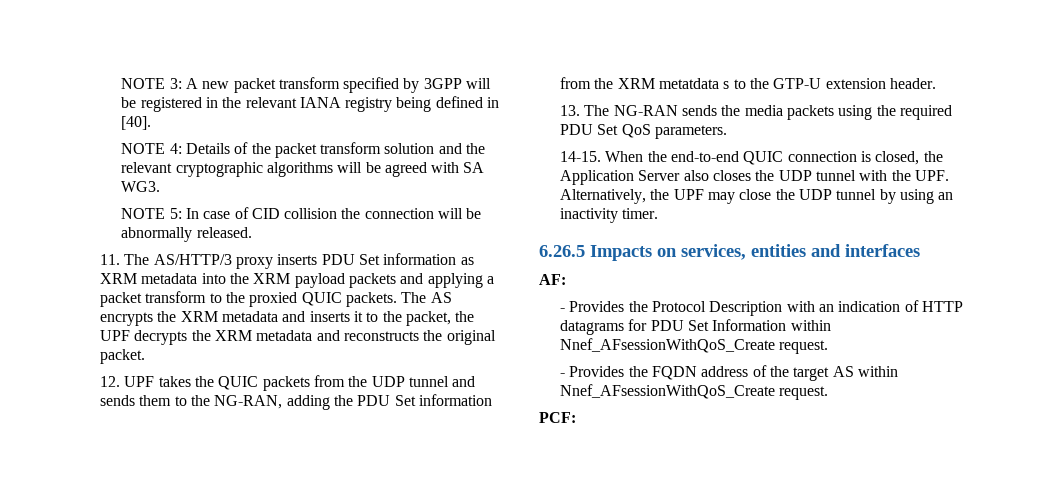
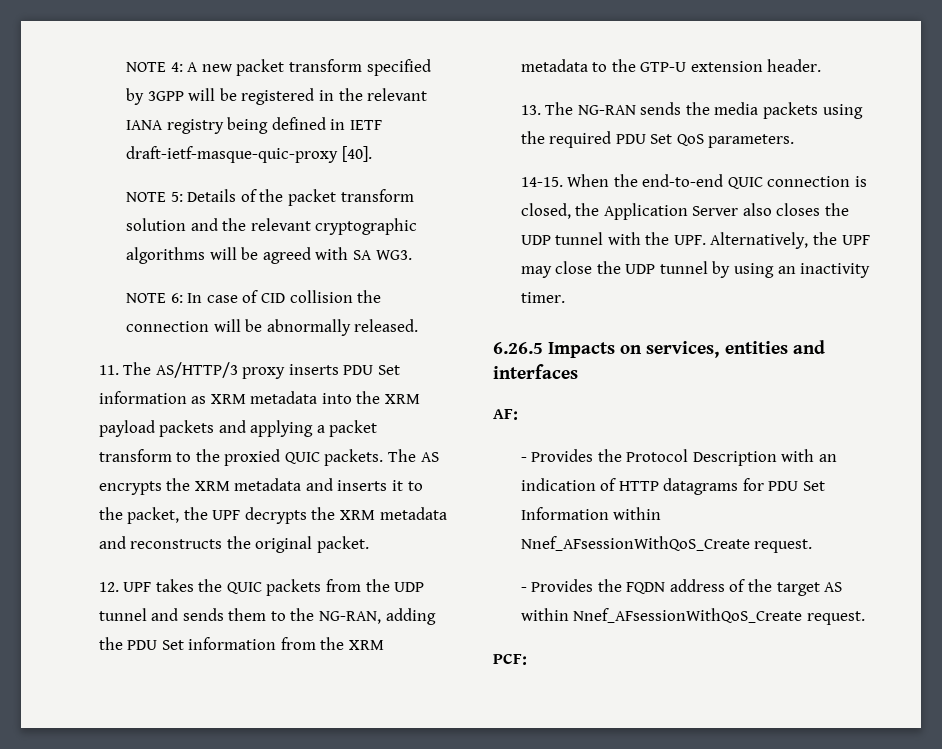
[121,78,182,89] NOTE 3: -> [125,62,183,72] NOTE 4:
(500, 102) none -> [349,120,382,130] [125,146,338,163] IETF draft-ietf-masque-quic-proxy
[169,143,182,154] 4: -> [170,192,183,202] 5:
[169,208,182,219] 5: -> [170,293,183,303] 6:
[659,78,730,89] metatdata s -> [520,59,588,72] metadata

